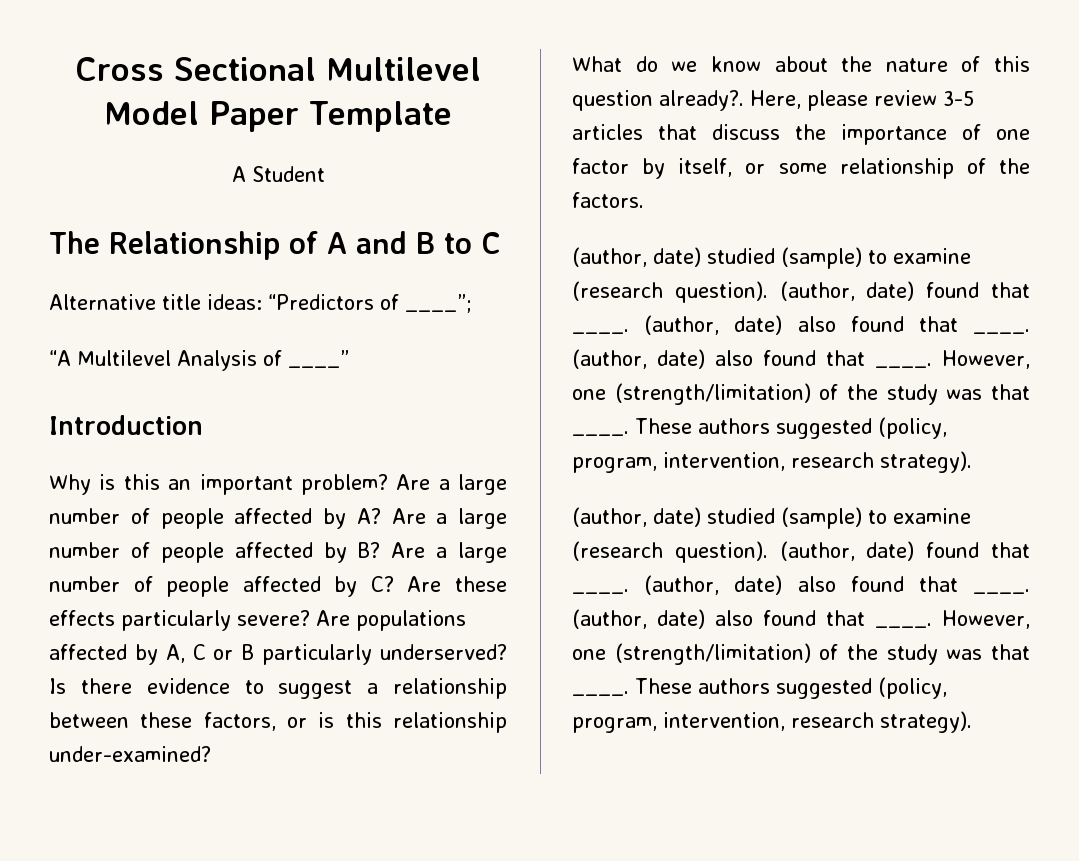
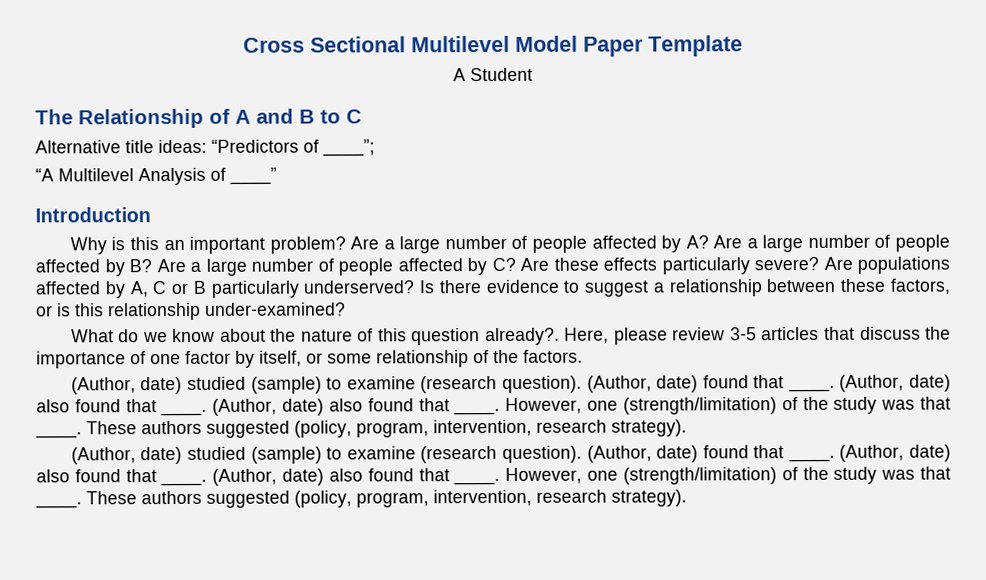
[572,247,971,269] [572,281,1030,303] [572,315,1030,335] [572,349,647,369] (author, date) studied (sample) to examine (research question). (author, date) found that ____. (author, date) also found that ____. (author, -> [70,374,952,395] [36,398,278,417] (Author, date) studied (sample) to examine (research question). (Author, date) found that ____. (Author, date) also found that ____. (Author,
[572,507,971,529] [572,541,1030,563] [572,575,1030,595] [572,609,647,629] (author, date) studied (sample) to examine (research question). (author, date) found that ____. (author, date) also found that ____. (author, -> [70,444,952,465] [36,468,278,487] (Author, date) studied (sample) to examine (research question). (Author, date) found that ____. (Author, date) also found that ____. (Author,

